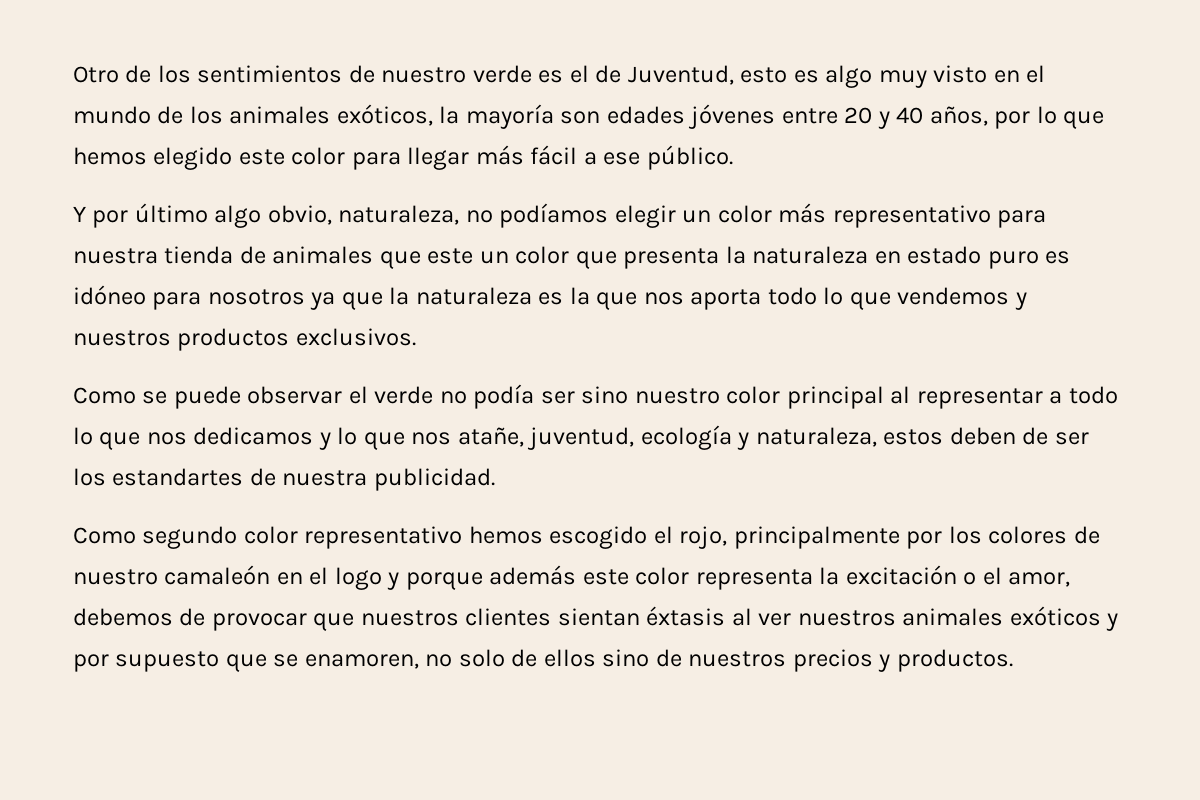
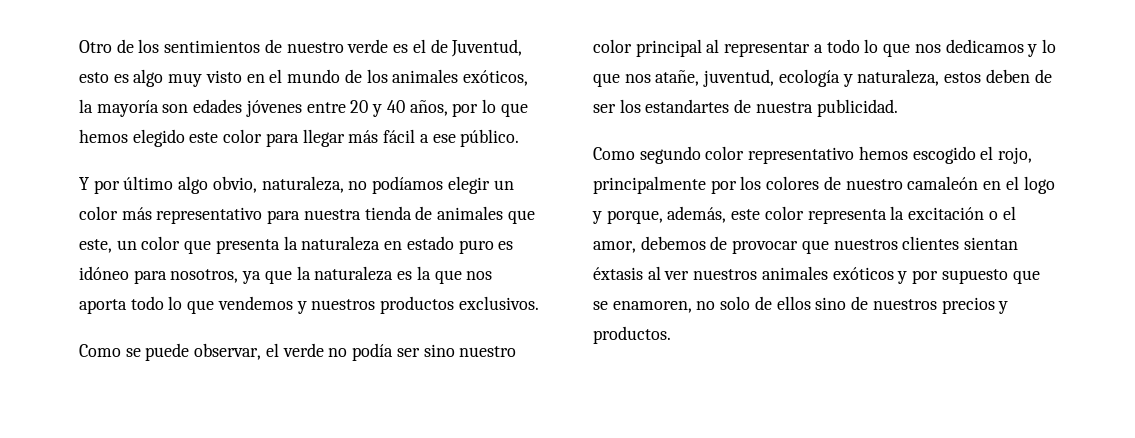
[427,248,474,264] este -> [79,239,112,253] este,
[207,289,305,305] nosotros -> [170,269,239,283] nosotros,
[247,386,343,404] observar -> [194,343,262,360] observar,
[405,565,577,590] porque además -> [606,206,727,224] porque, además,

